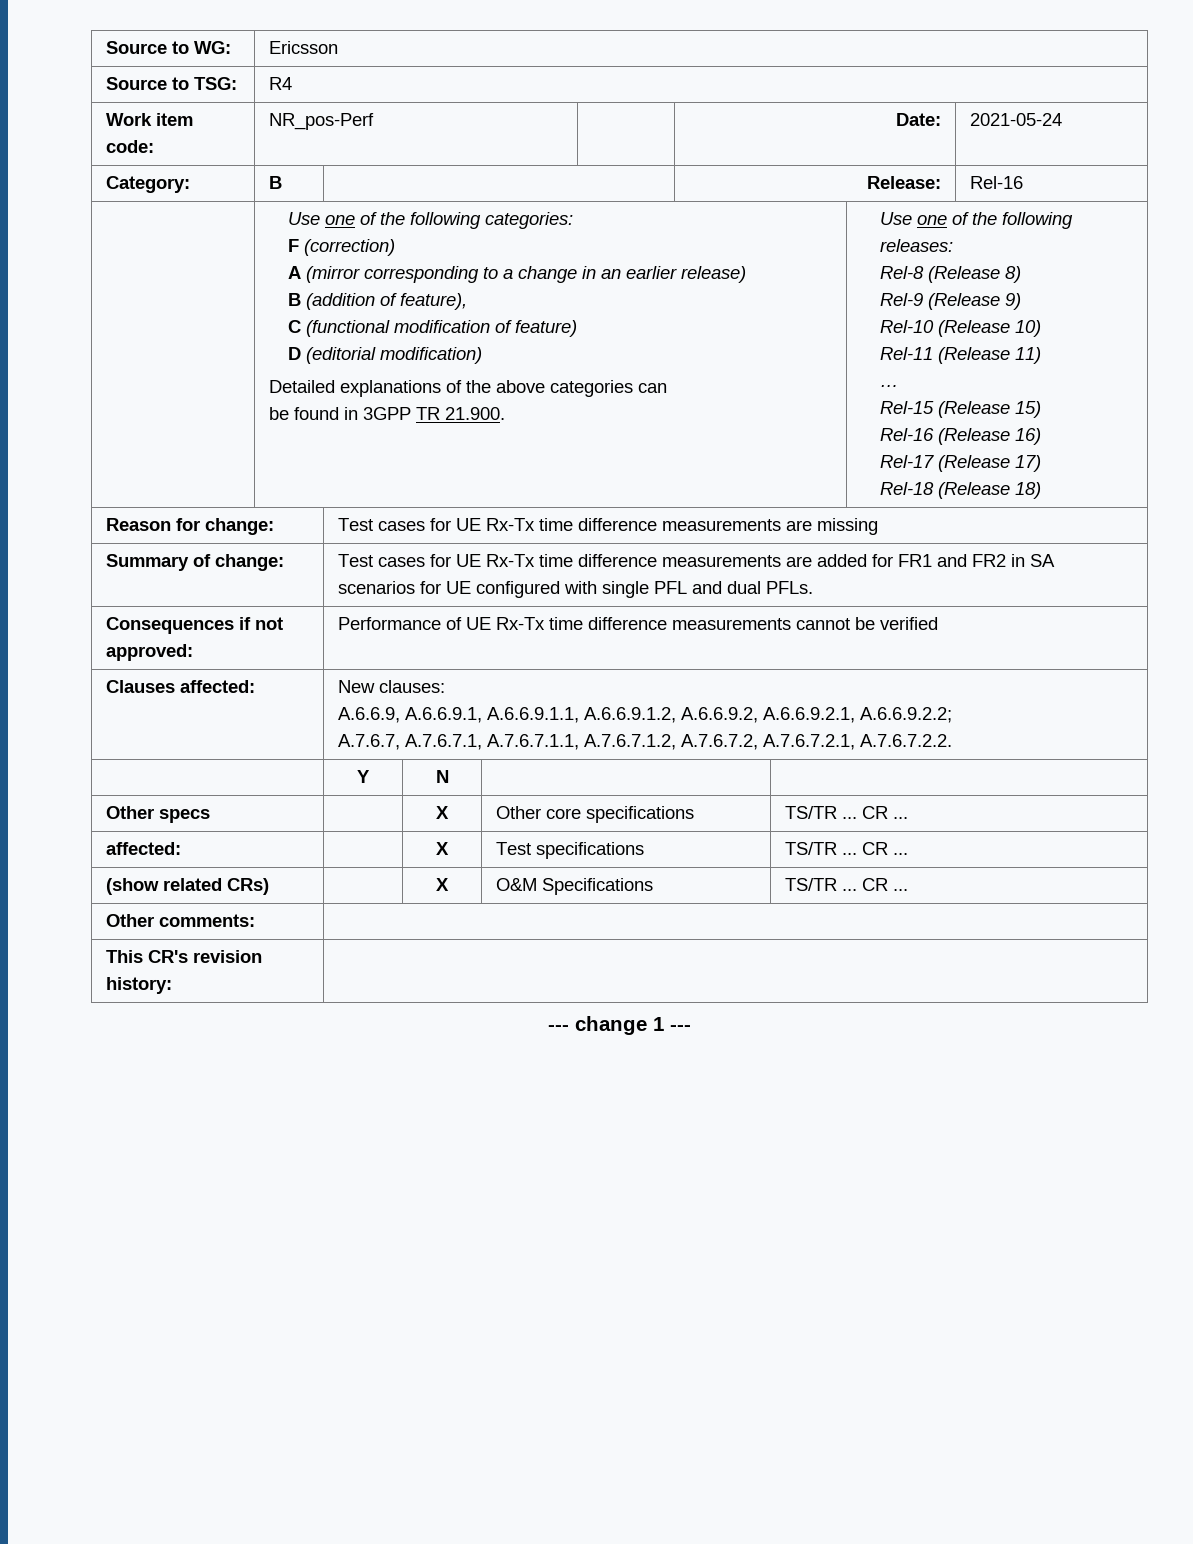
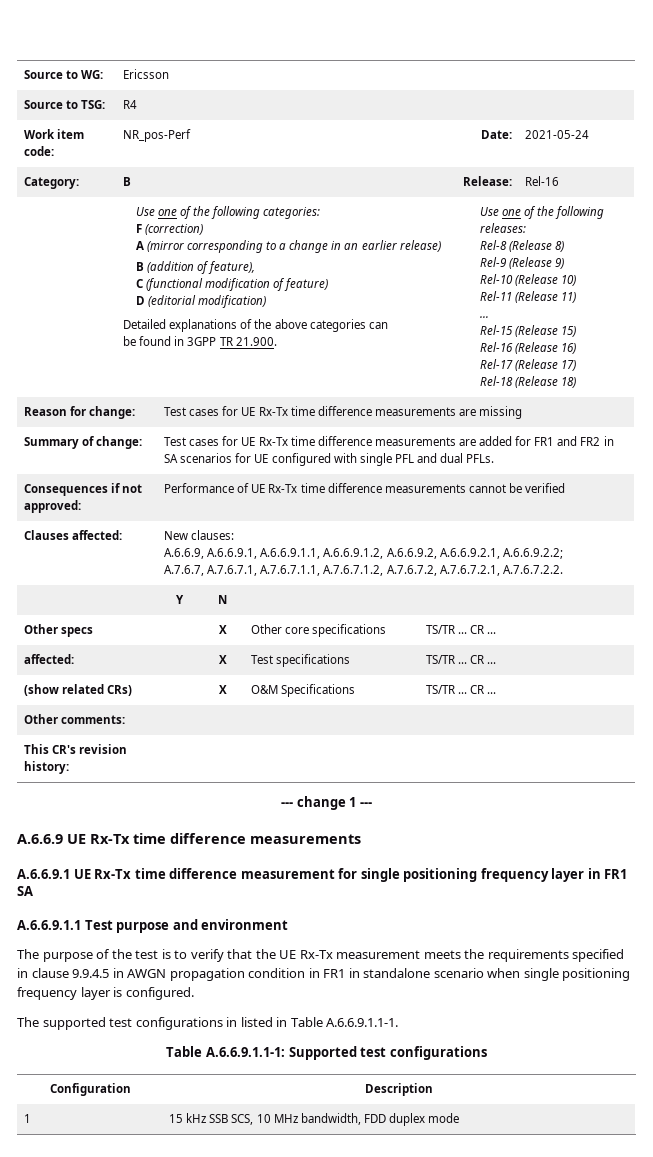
(691, 1028) none -> [17,833,361,844] [17,868,628,882] [17,886,33,896] [17,919,289,933] [17,949,625,962] [17,968,631,981] [17,987,194,1000] [17,1017,399,1030] [166,1046,487,1060] [49,1083,131,1096] [365,1083,434,1096] [24,1114,32,1123] [169,1113,460,1126] // A.6.6.9 UE Rx-Tx time difference measurements // A.6.6.9.1 UE Rx-Tx time difference measurement for single positioning frequency layer in FR1 SA // A.6.6.9.1.1 Test purpose and environment // The purpose of the test is to verify that the UE Rx-Tx measurement meets the requirements specified in clause 9.9.4.5 in AWGN propagation condition in FR1 in standalone scenario when single positioning frequency layer is configured. // The supported test configurations in listed in Table A.6.6.9.1.1-1. // Table A.6.6.9.1.1-1: Supported test configurations // Configuration | Description // 1 | 15 kHz SSB SCS, 10 MHz bandwidth, FDD duplex mode

